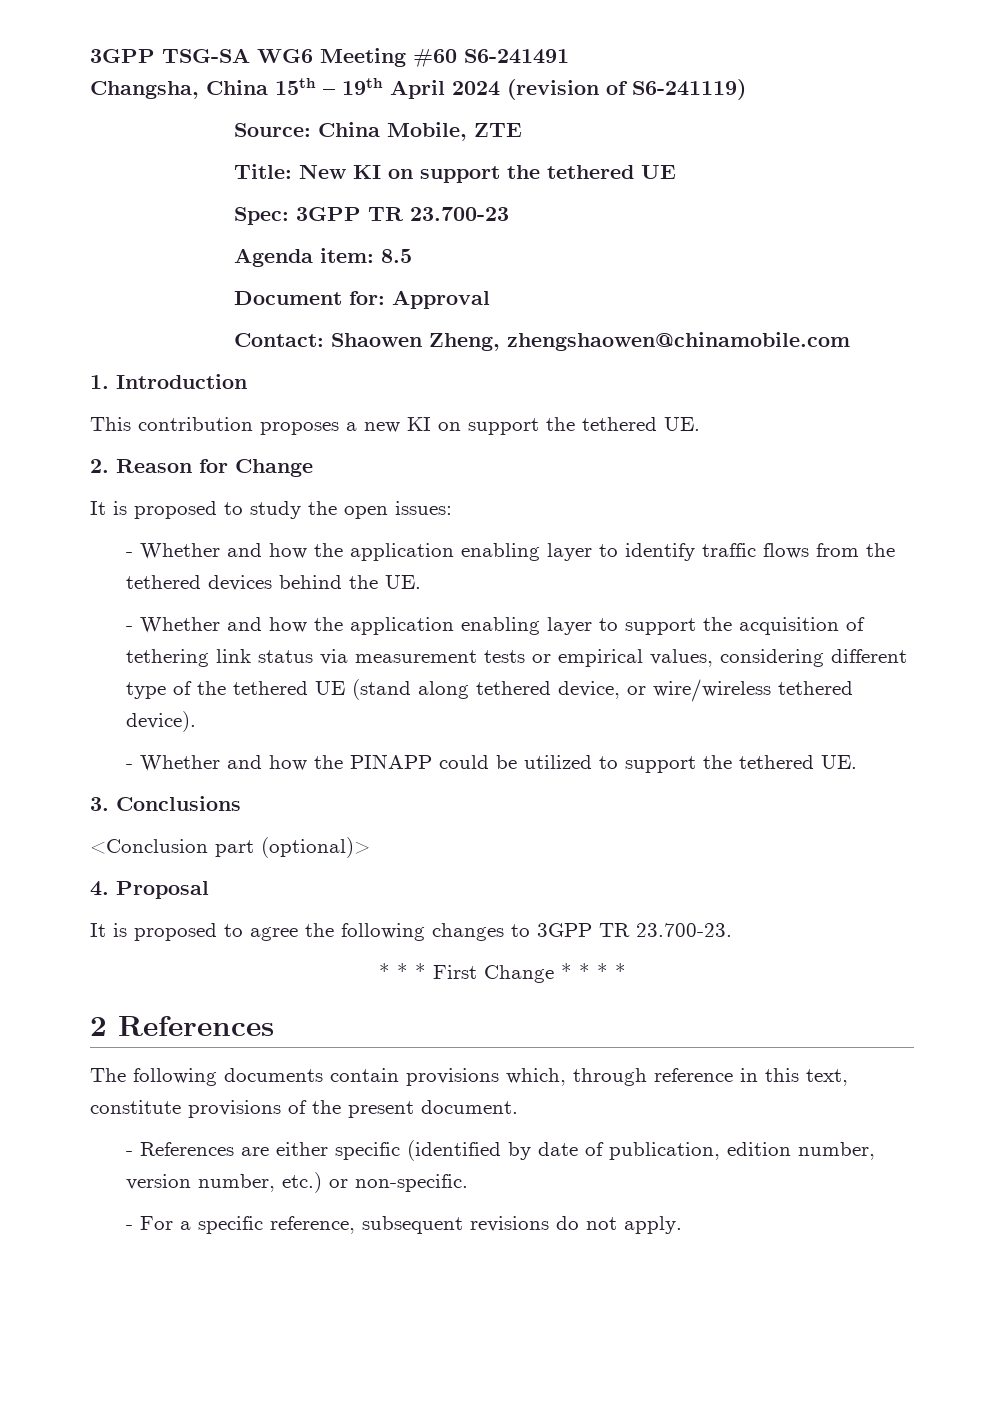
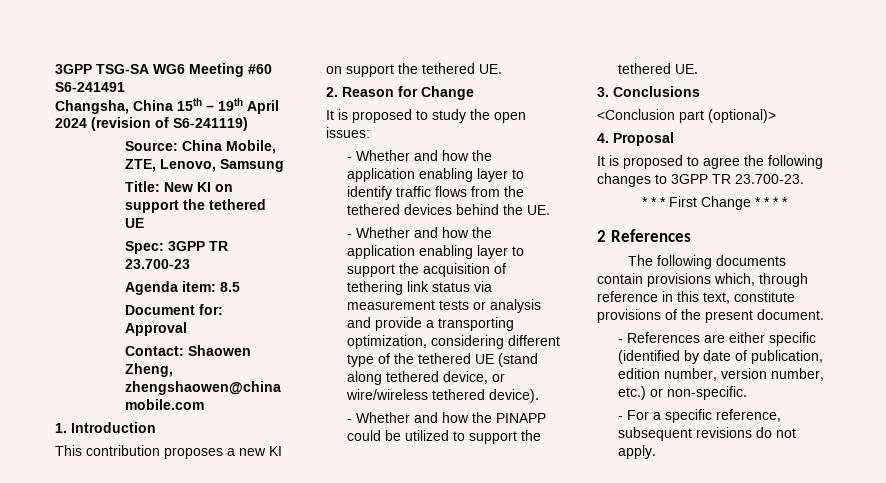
[474,123,523,137] ZTE -> [125,159,285,172] ZTE, Lenovo, Samsung
[558,649,714,667] empirical values, -> [489,299,541,313] [346,317,514,331] [346,335,427,349] analysis and provide a transporting optimization,

